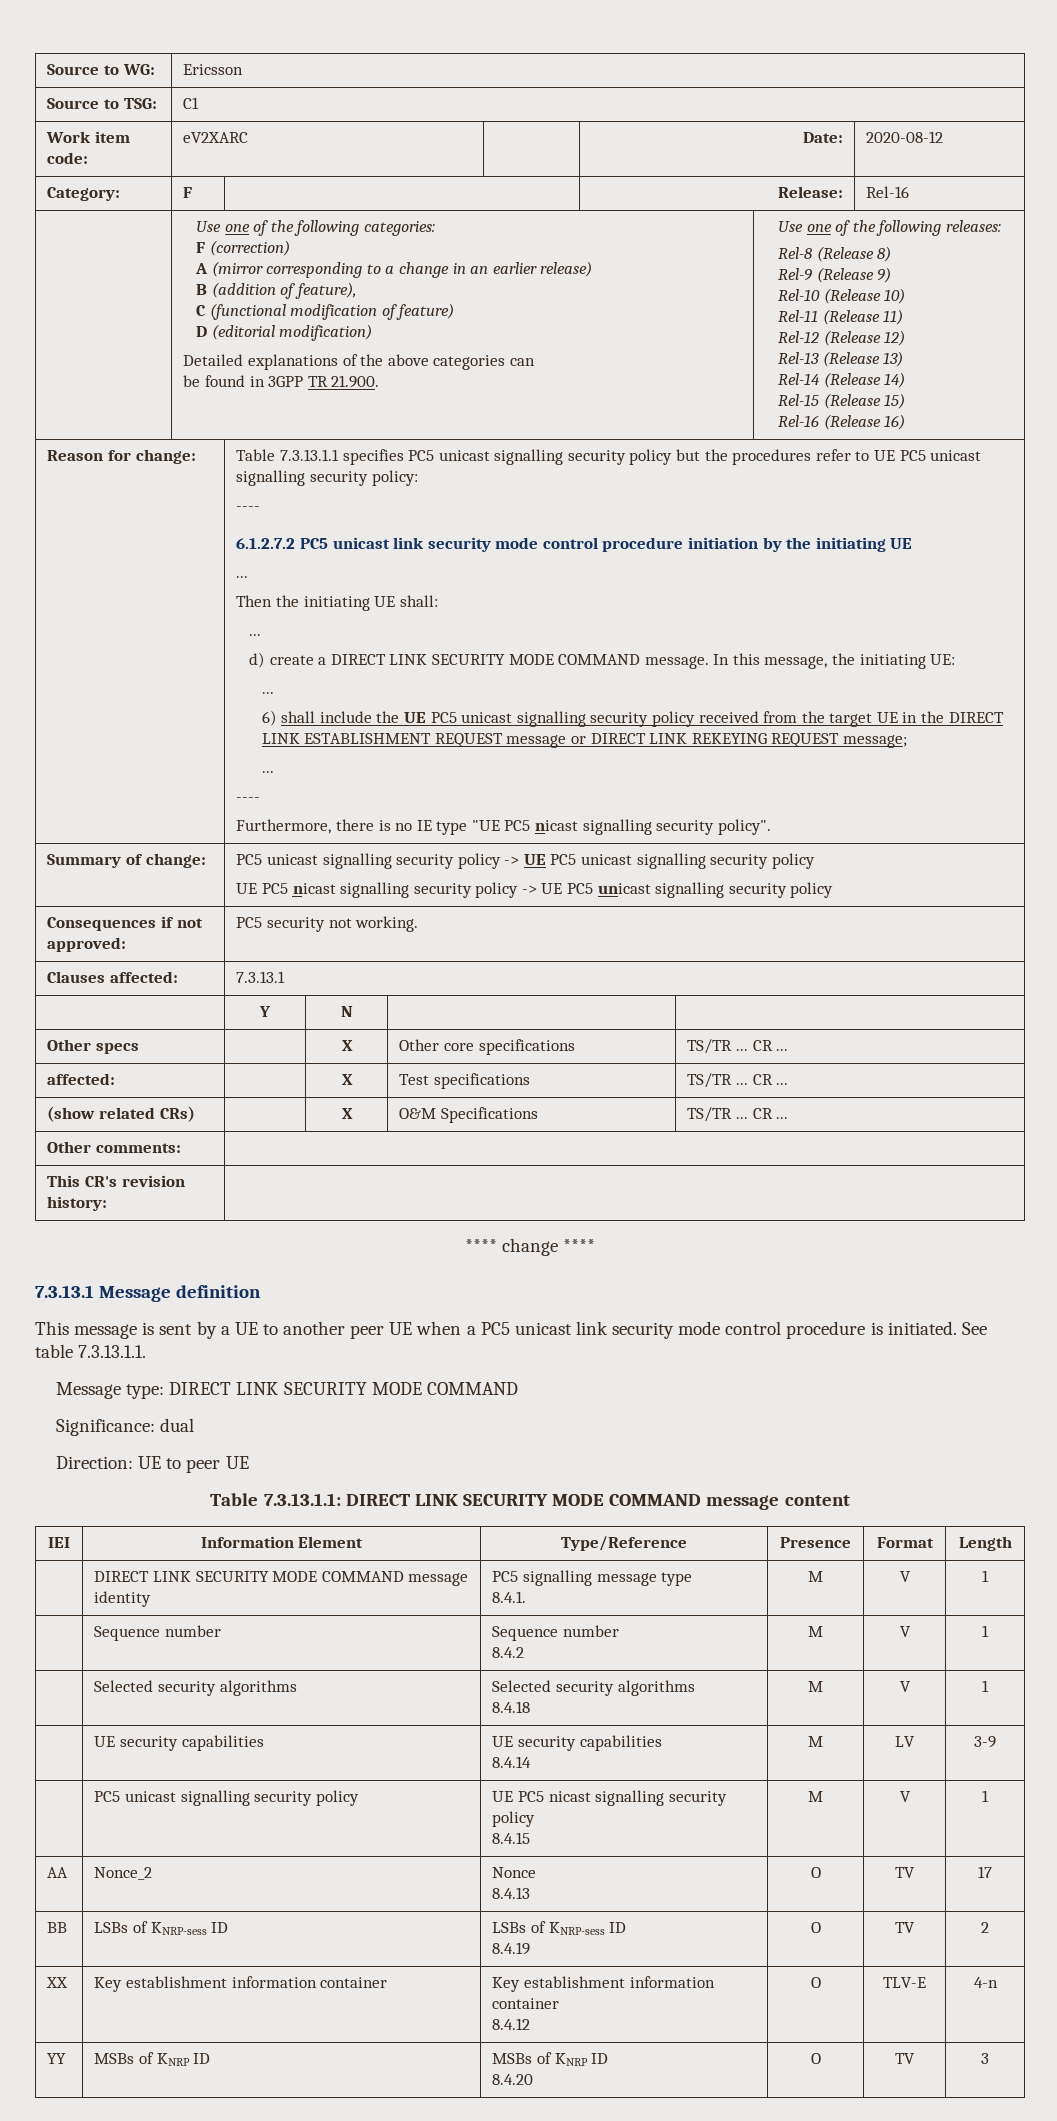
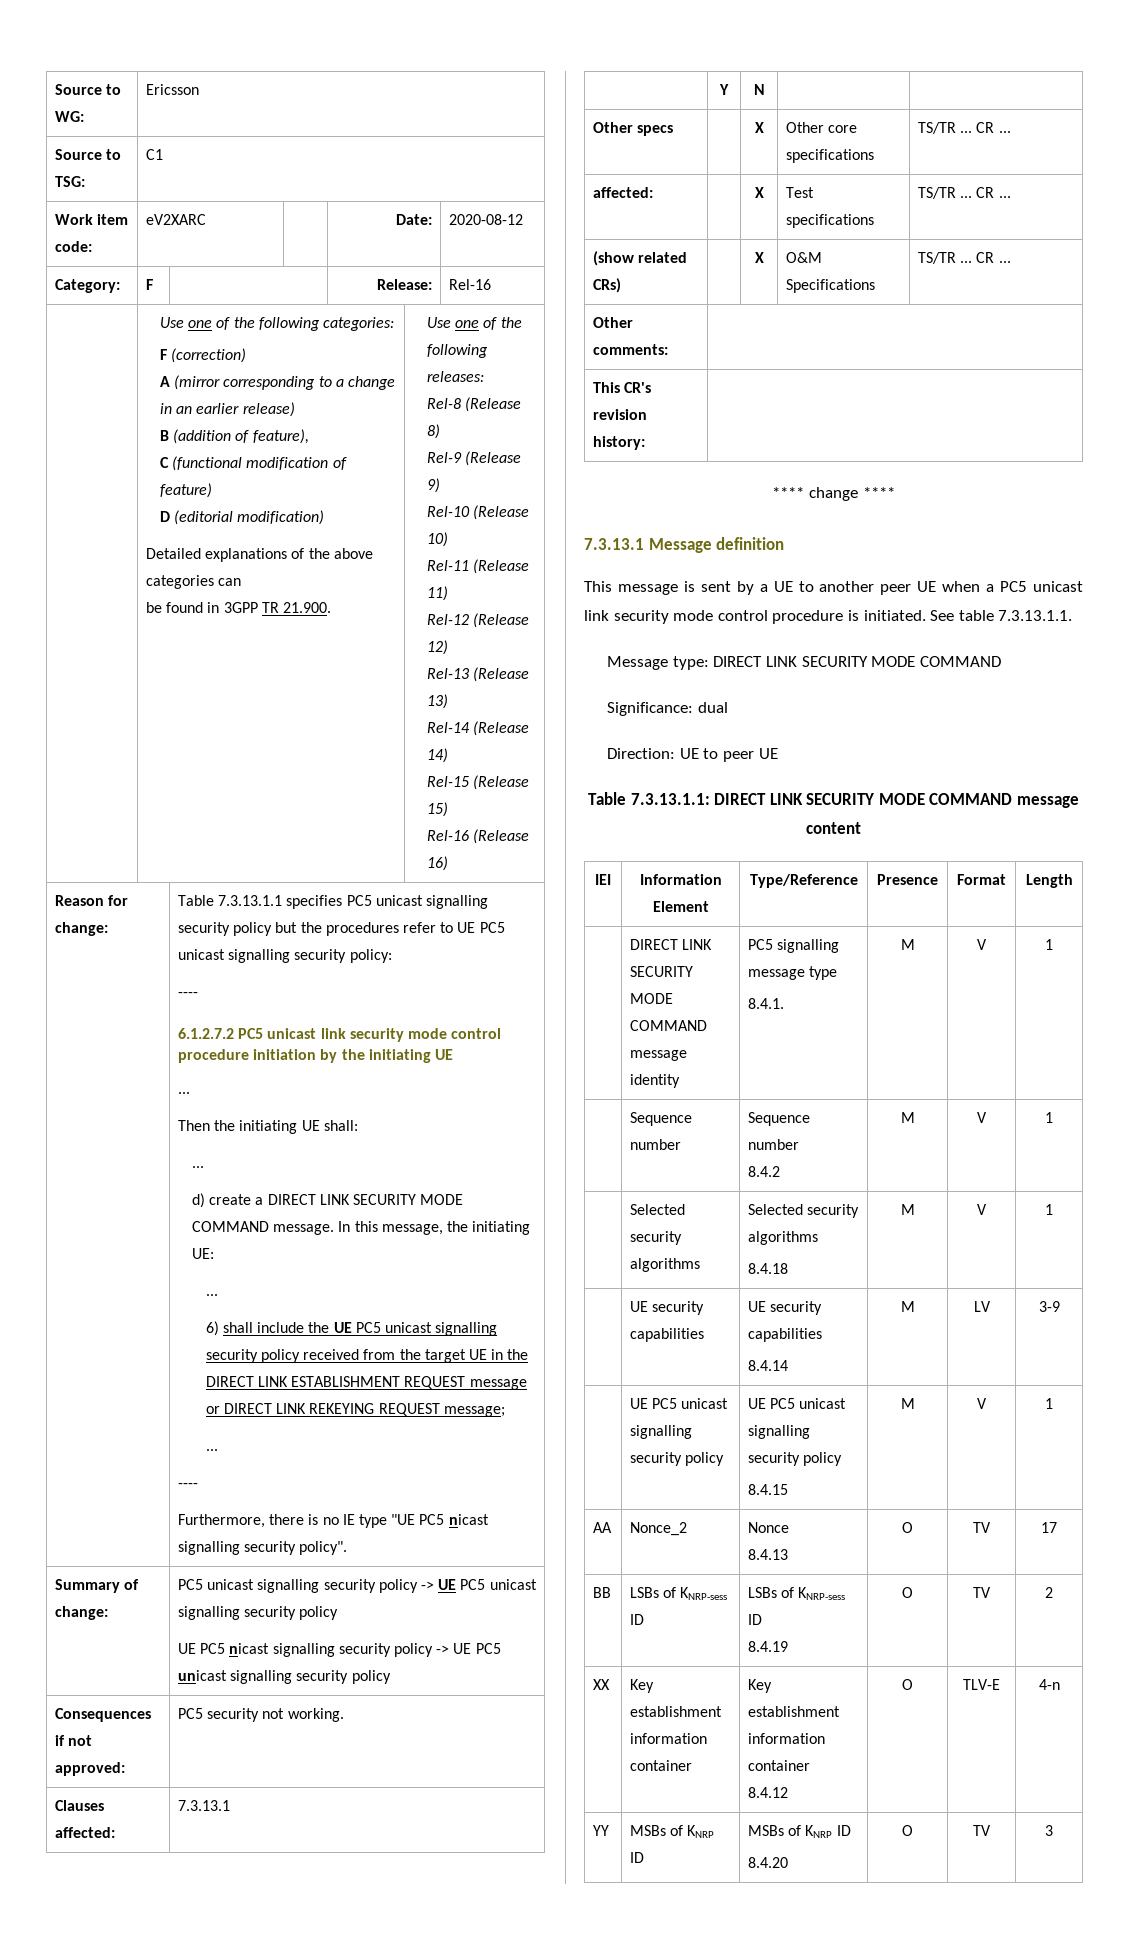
(996, 1742) none -> [630,1398,649,1409] UE
[548,1791,591,1802] nicast -> [799,1398,847,1409] unicast

